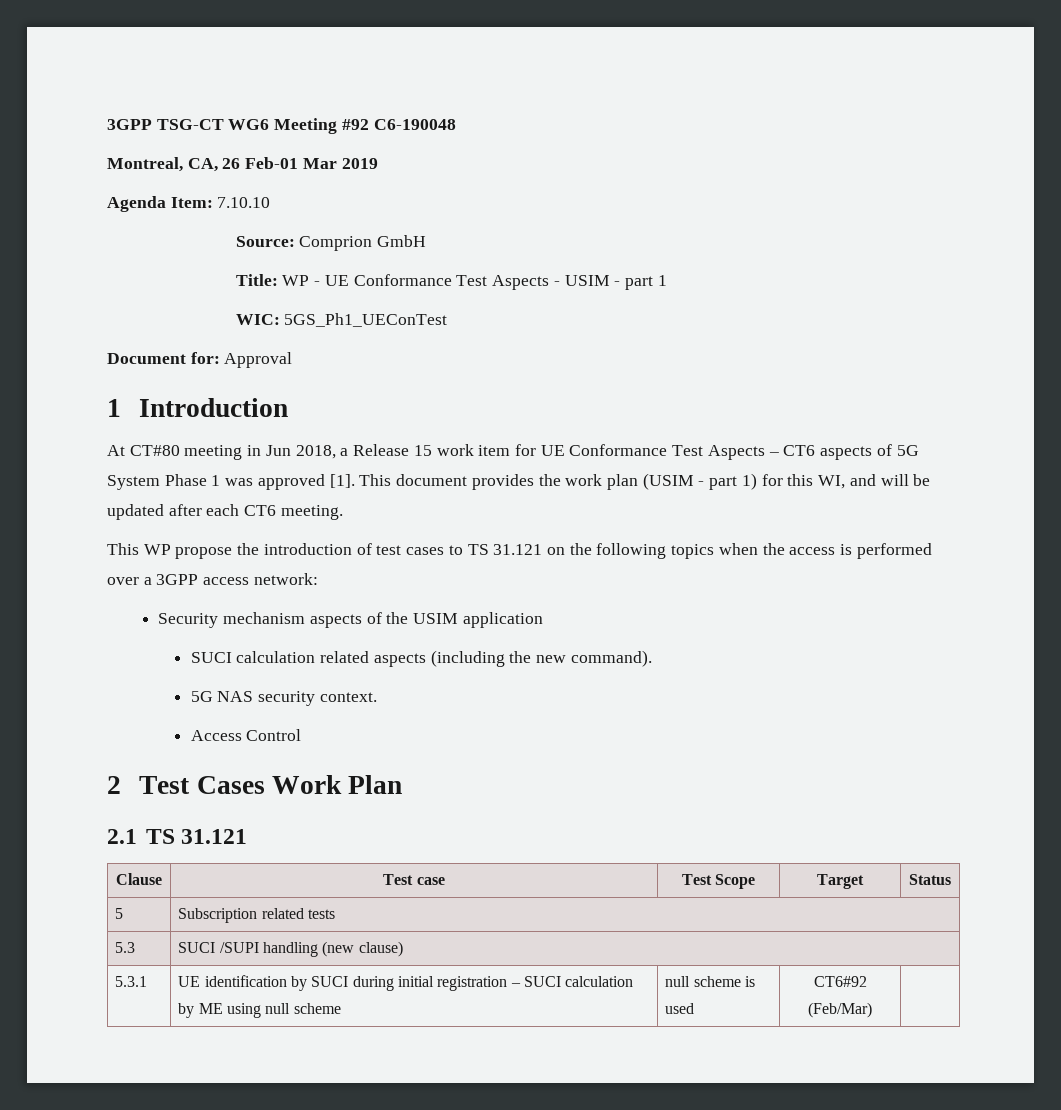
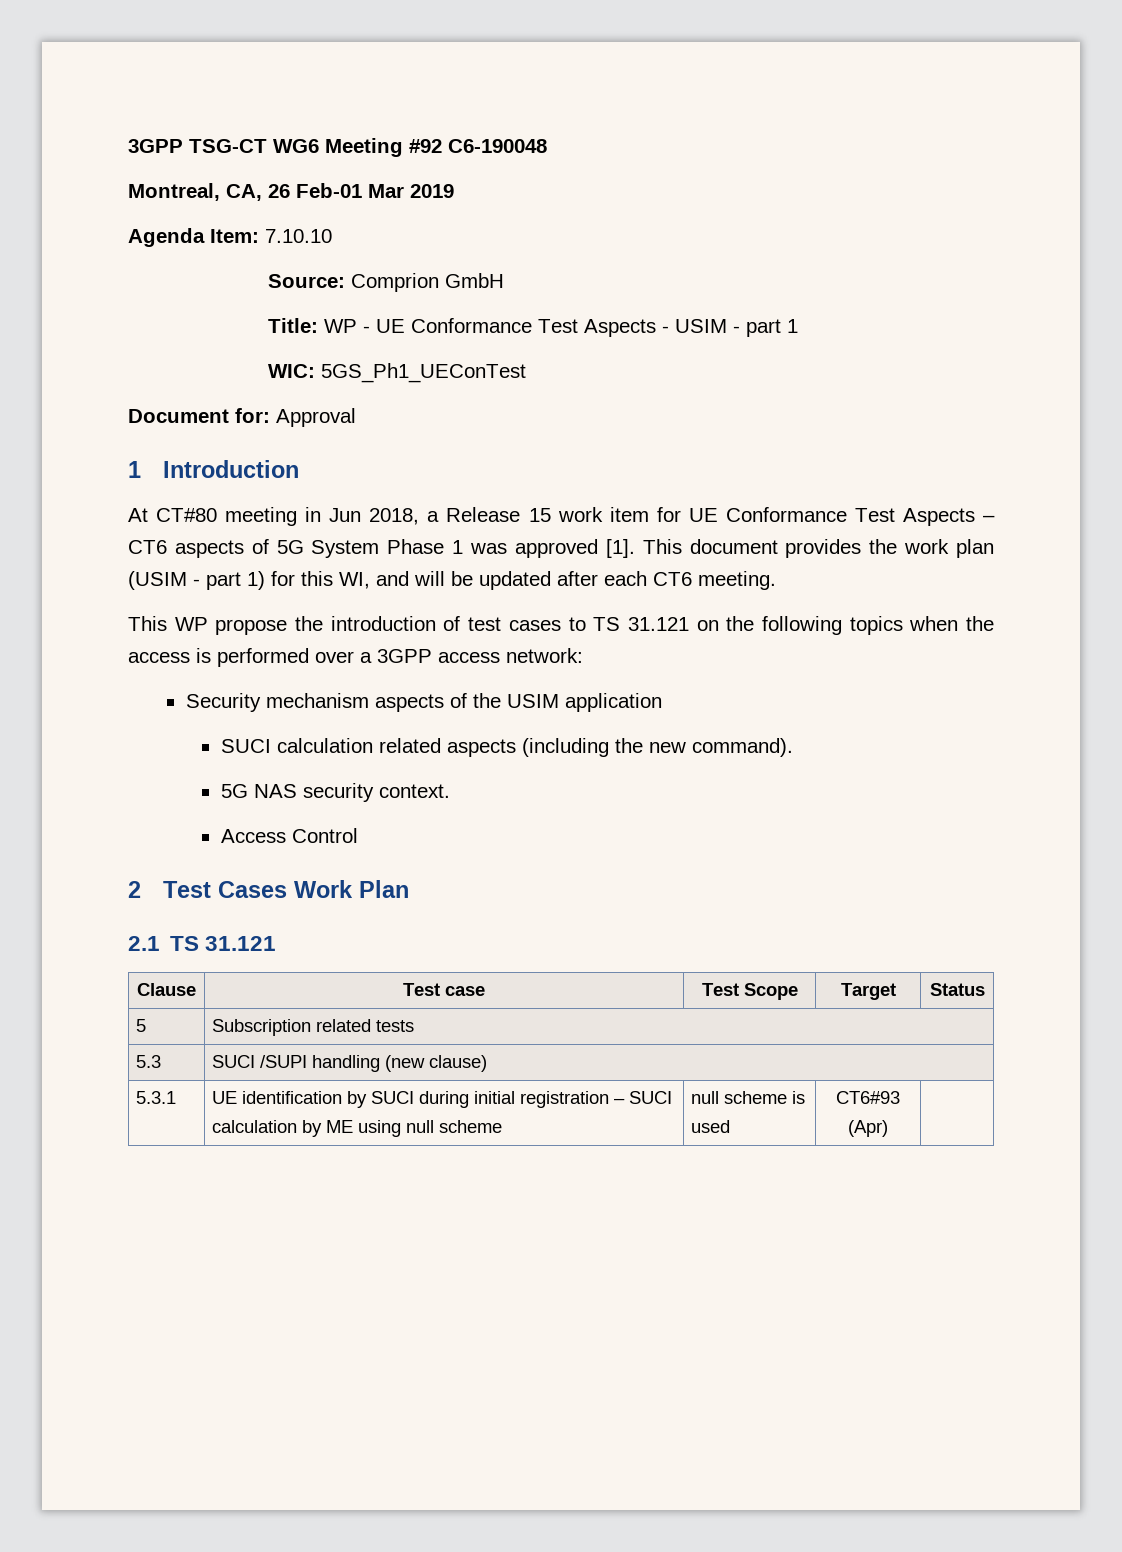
[813,976,867,987] [807,1002,872,1018] CT6#92 (Feb/Mar) -> [836,1091,900,1104] [848,1120,888,1137] CT6#93 (Apr)

